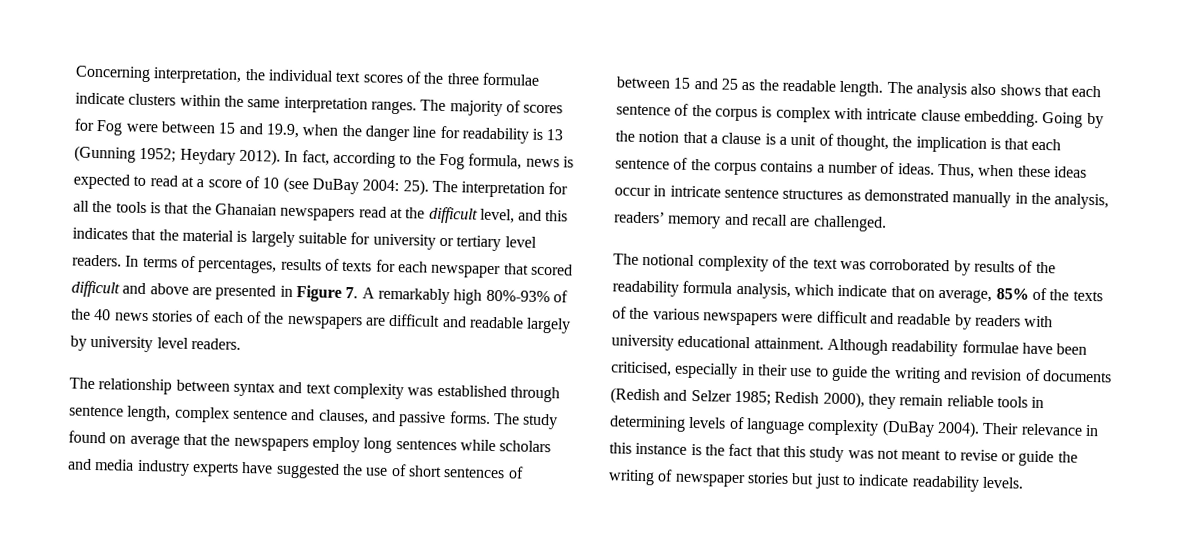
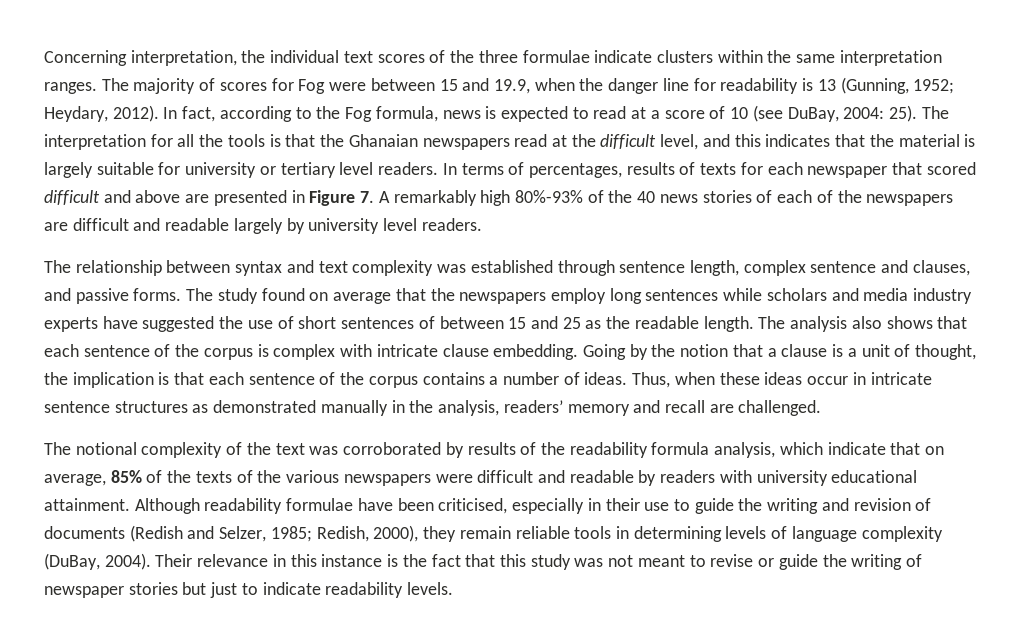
[74,145,236,165] (Gunning 1952; Heydary -> [840,77,955,94] [44,106,108,122] (Gunning, 1952; Heydary,
[311,178,359,195] DuBay -> [787,107,839,122] DuBay,
[690,389,820,406] Selzer 1985; Redish -> [219,526,369,542] Selzer, 1985; Redish,
[881,419,935,437] (DuBay -> [44,553,100,570] (DuBay,

